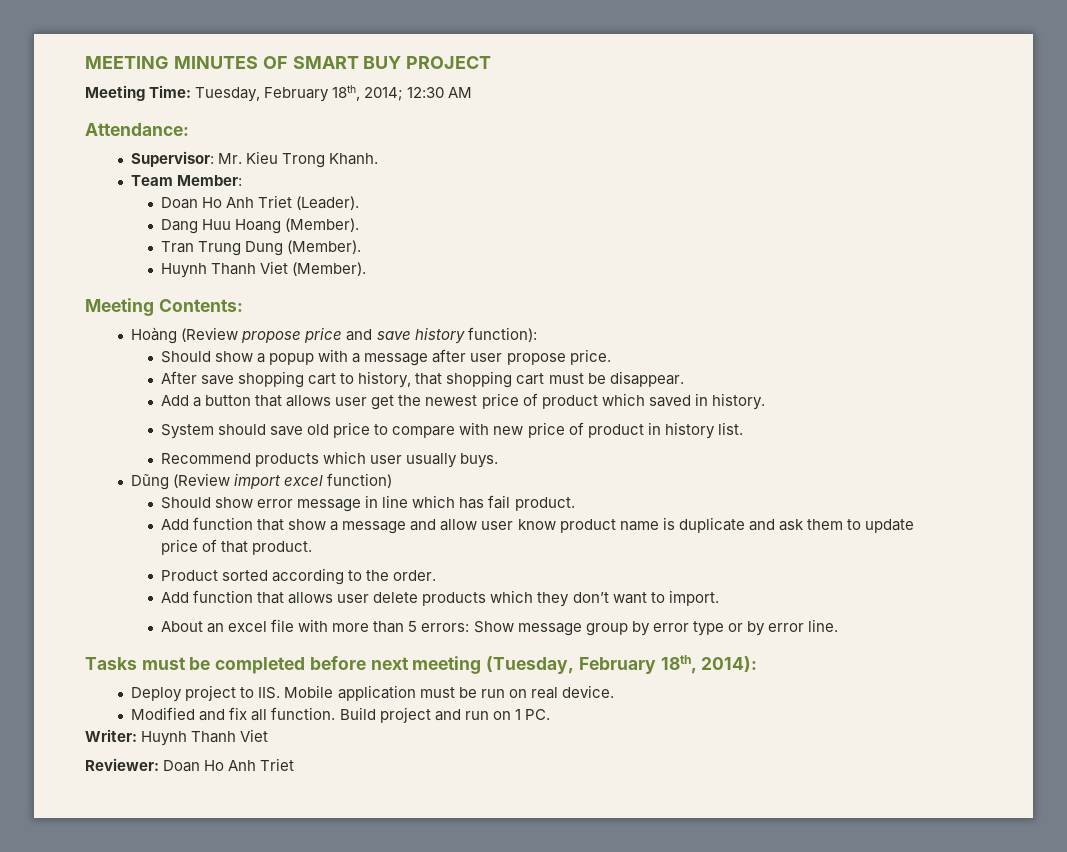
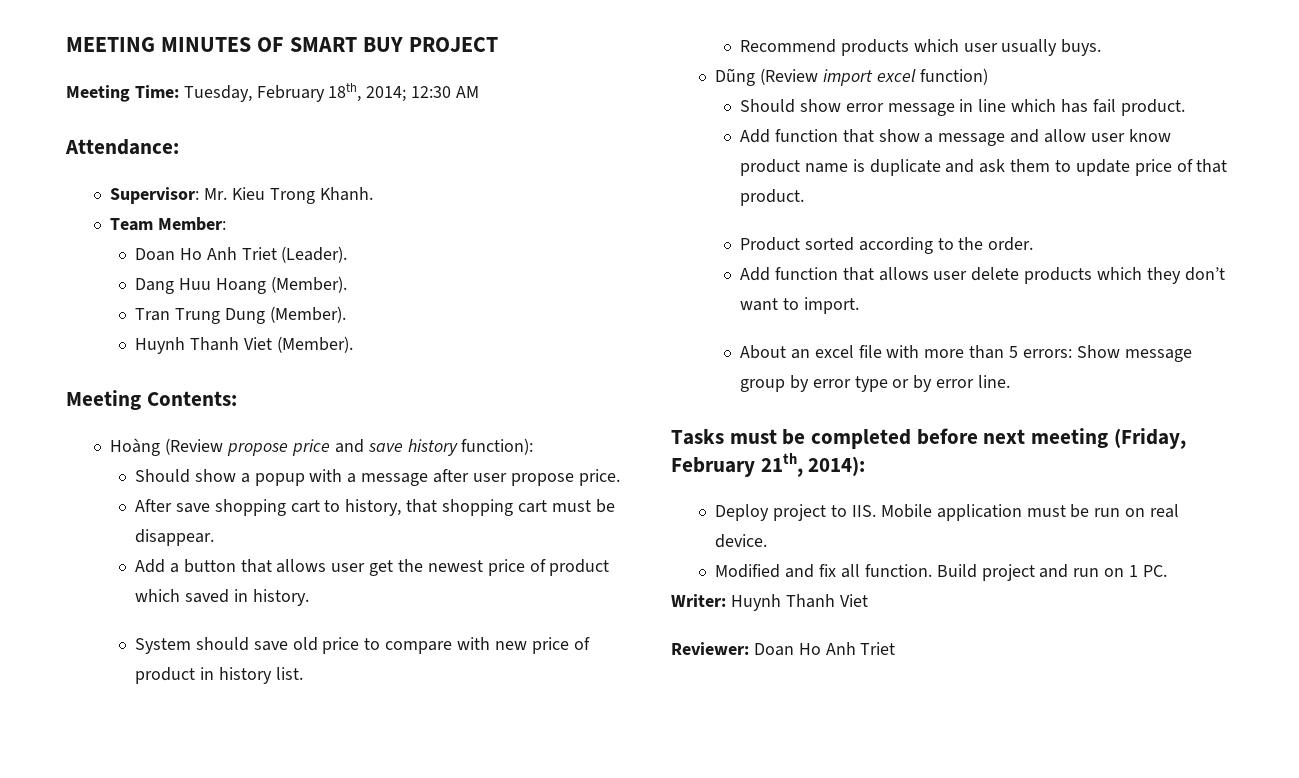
[486,655,697,674] (Tuesday, February 18th, -> [1113,428,1186,449] [671,453,803,477] (Friday, February 21th,

